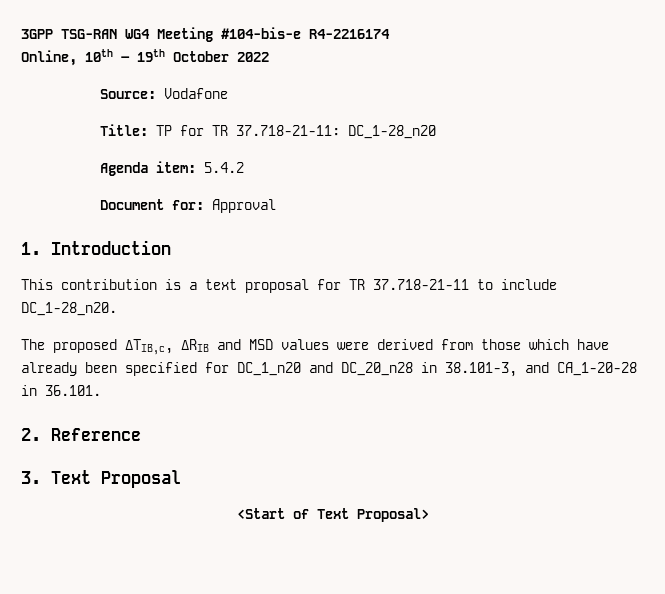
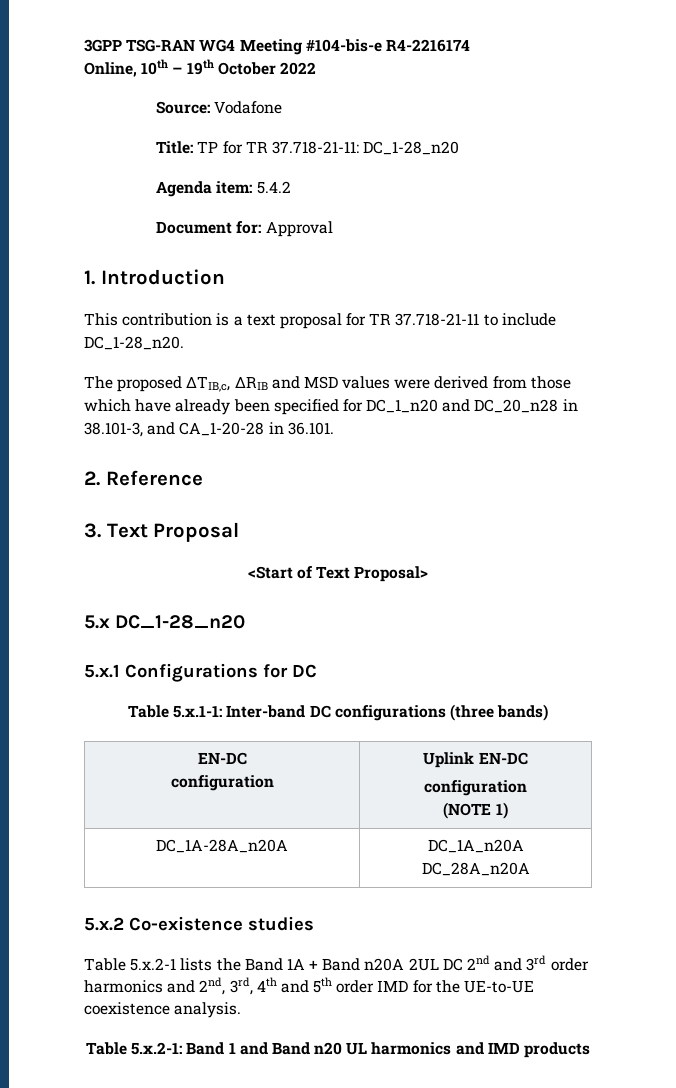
(429, 515) none -> [84,615,246,629] [84,663,317,682] [127,704,549,721] [197,752,247,765] [170,775,274,791] [423,752,528,768] [424,780,527,796] [443,802,508,819] [156,839,288,853] [427,839,524,853] [421,862,530,876] [84,916,314,931] [84,955,589,971] [84,977,535,995] [84,1002,242,1018] [85,1042,591,1058] // 5.x DC_1-28_n20 // 5.x.1 Configurations for DC // Table 5.x.1-1: Inter-band DC configurations (three bands) // EN-DC // configuration | Uplink EN-DC // configuration // (NOTE 1) // DC_1A-28A_n20A | DC_1A_n20A // DC_28A_n20A // 5.x.2 Co-existence studies // Table 5.x.2-1 lists the Band 1A + Band n20A 2UL DC 2nd and 3rd order harmonics and 2nd, 3rd, 4th and 5th order IMD for the UE-to-UE coexistence analysis. // Table 5.x.2-1: Band 1 and Band n20 UL harmonics and IMD products

